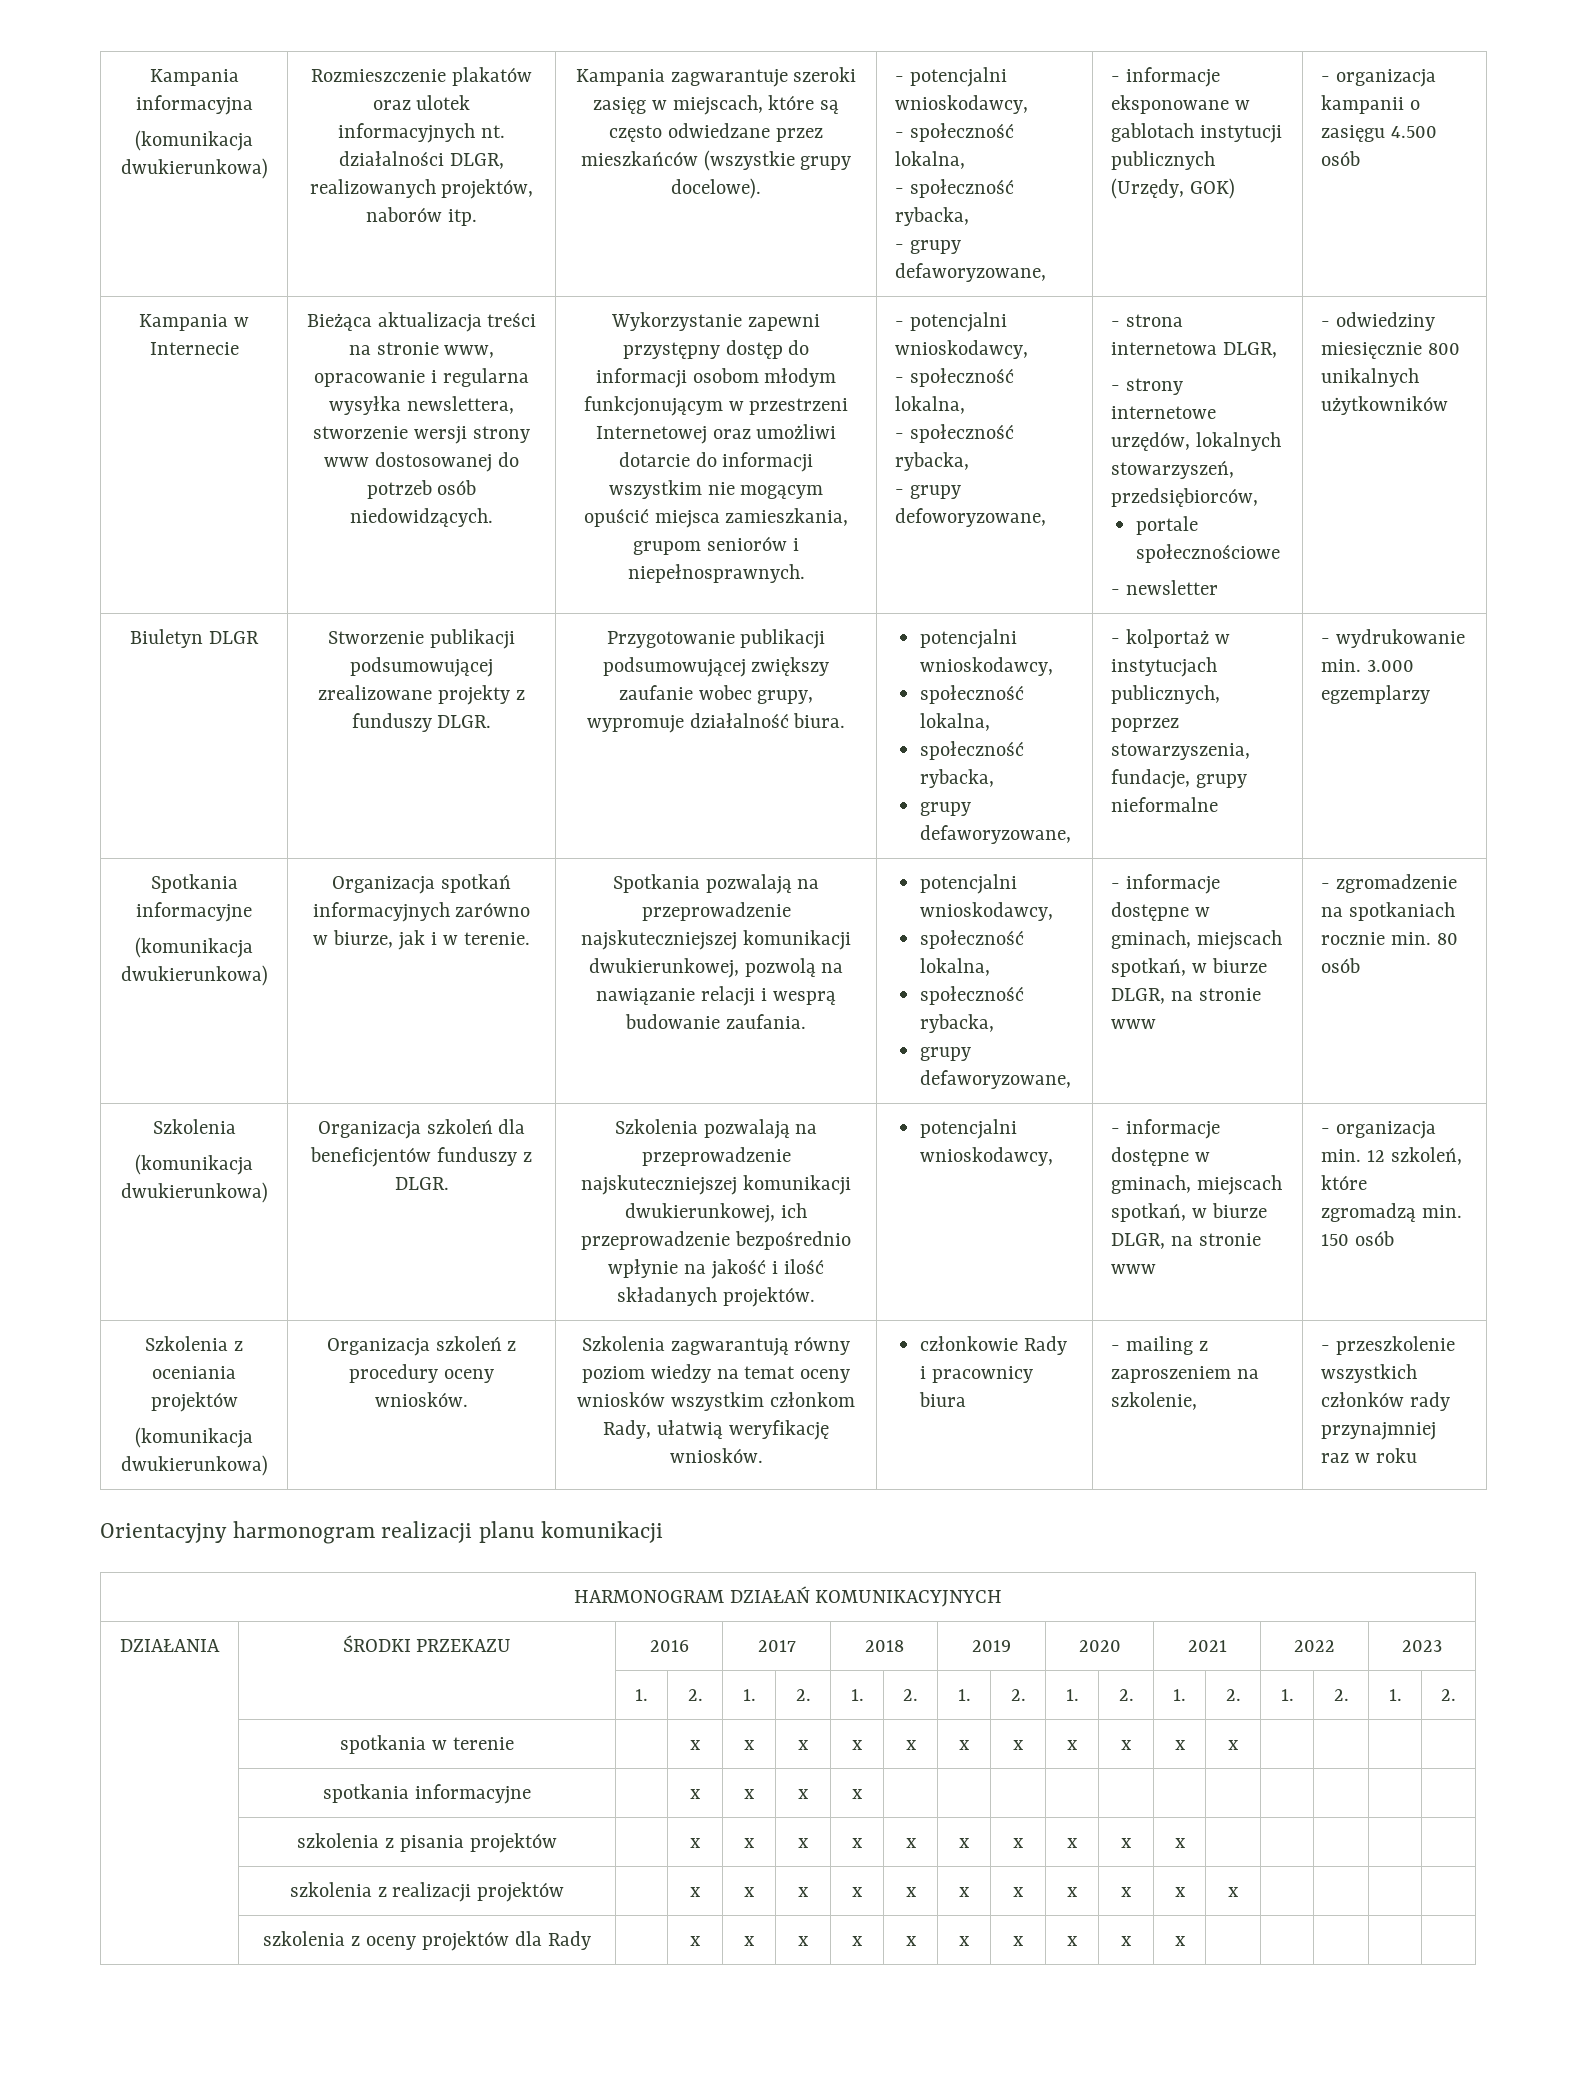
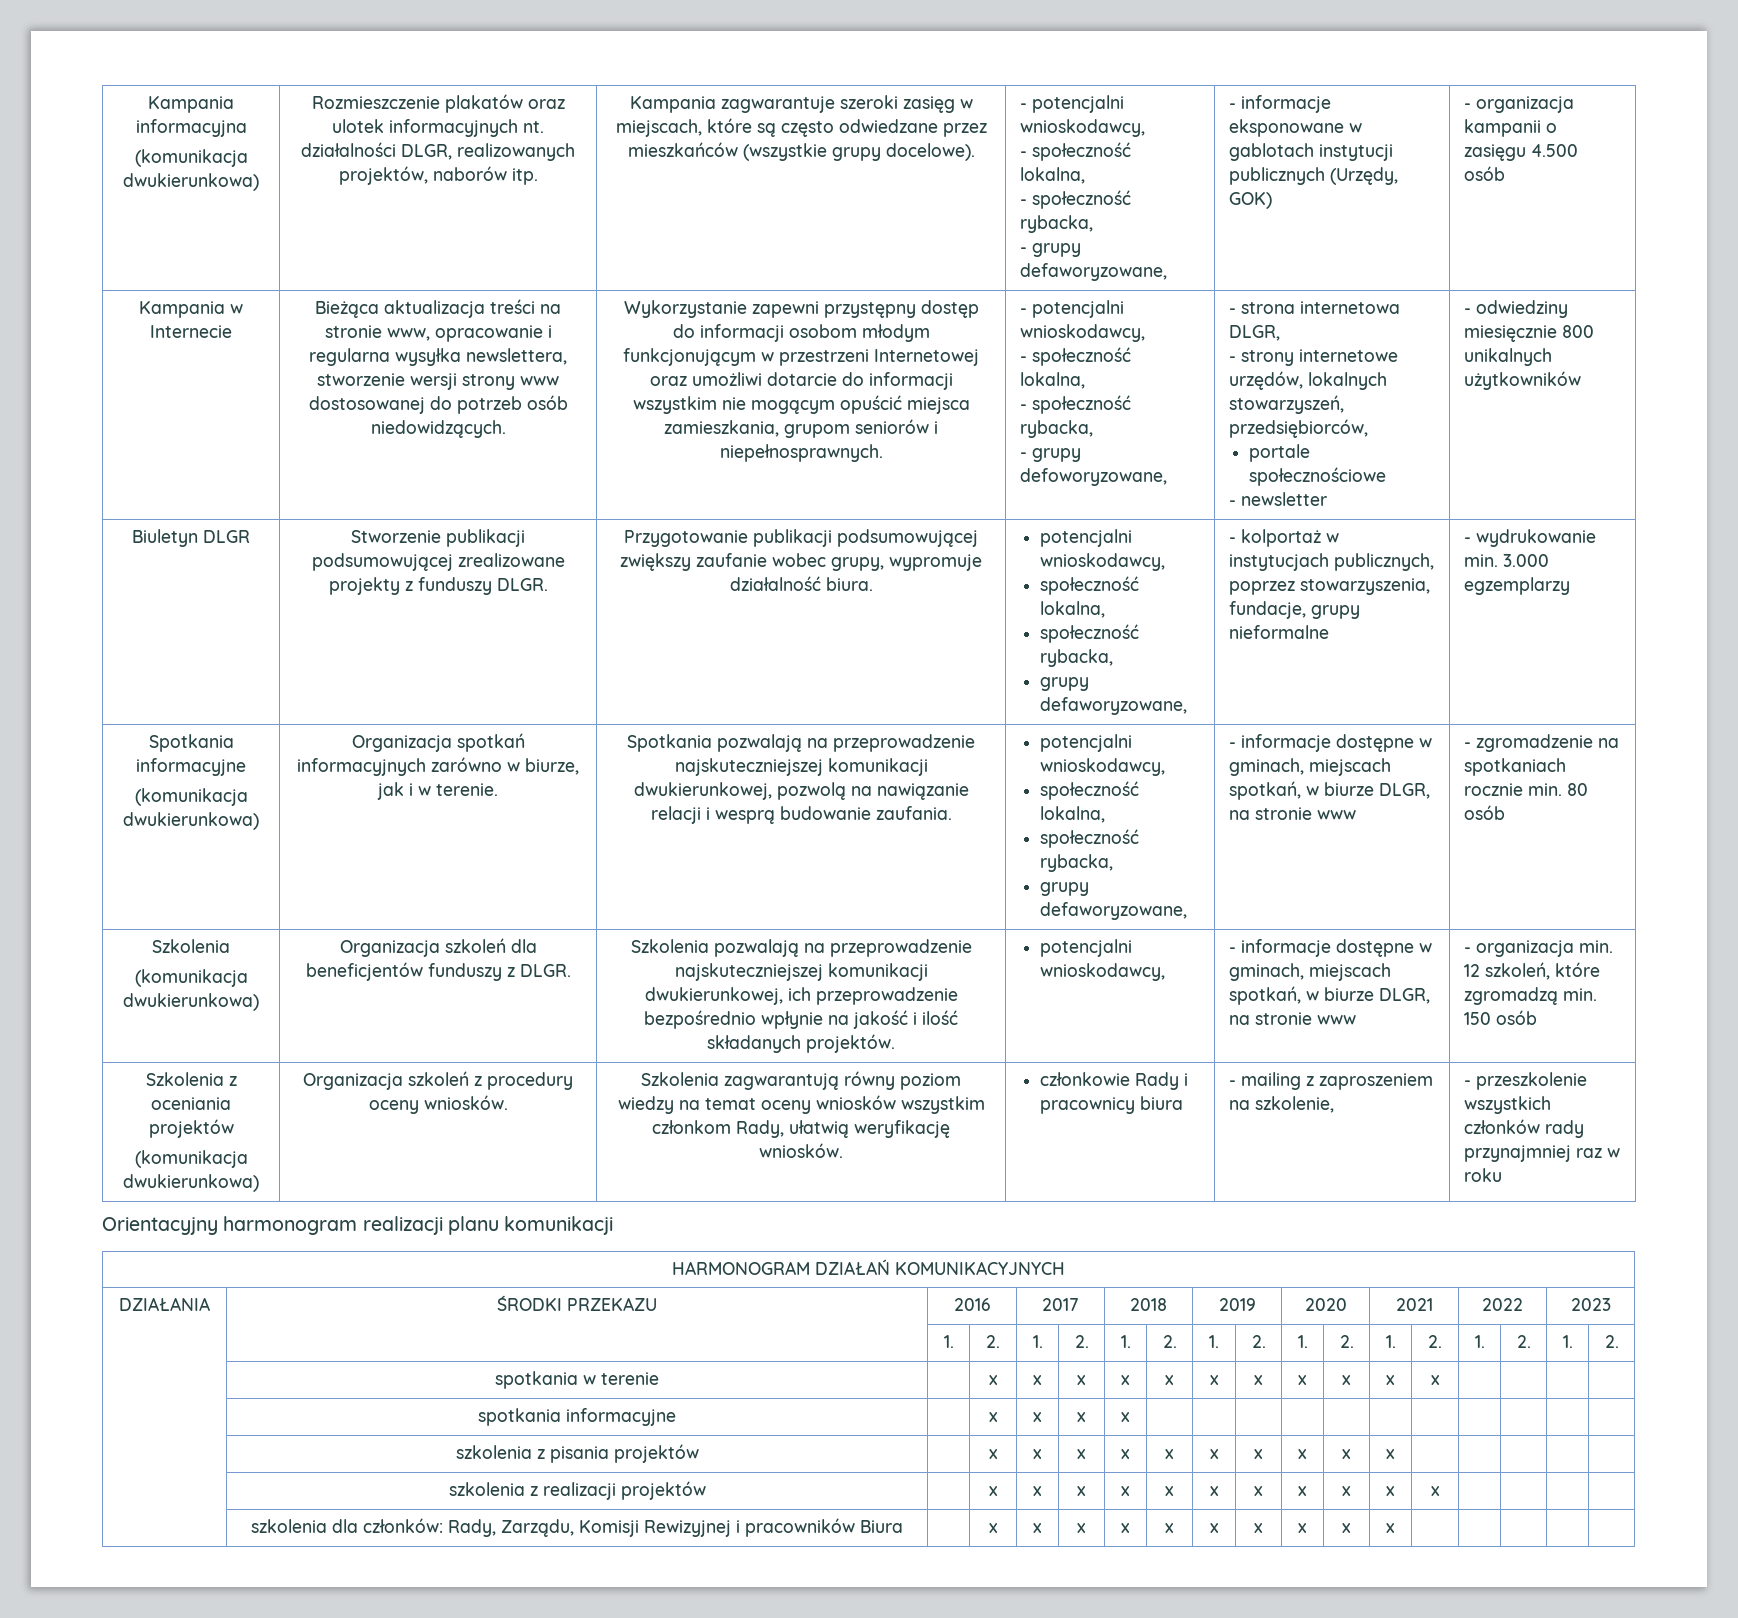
[351,1931,591,1951] z oceny projektów dla Rady -> [332,1518,903,1537] dla członków: Rady, Zarządu, Komisji Rewizyjnej i pracowników Biura

